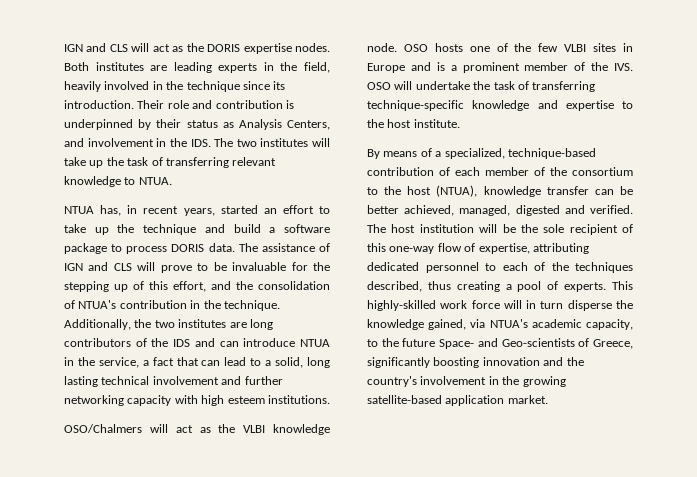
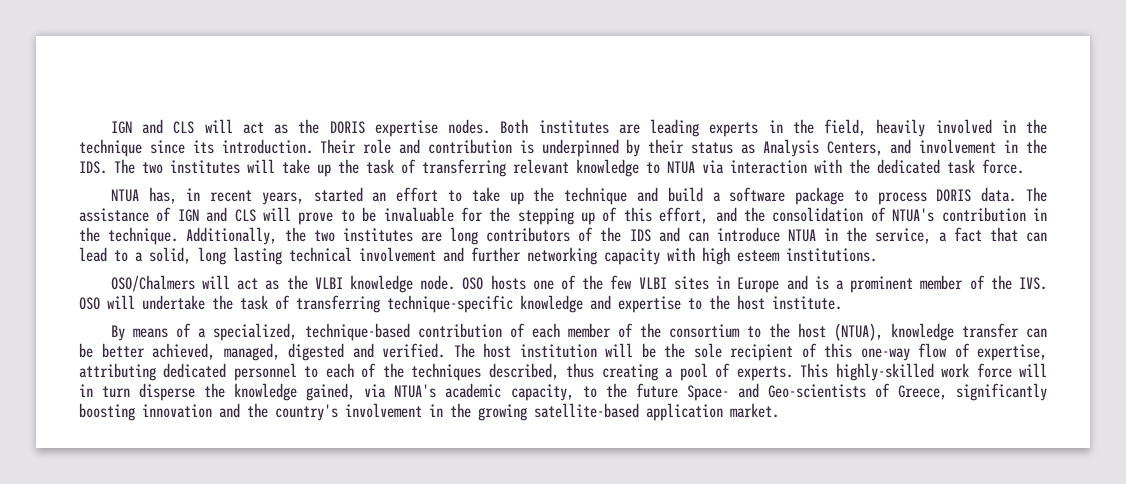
[138,177,172,185] NTUA. -> [667,159,1024,174] NTUA via interaction with the dedicated task force.

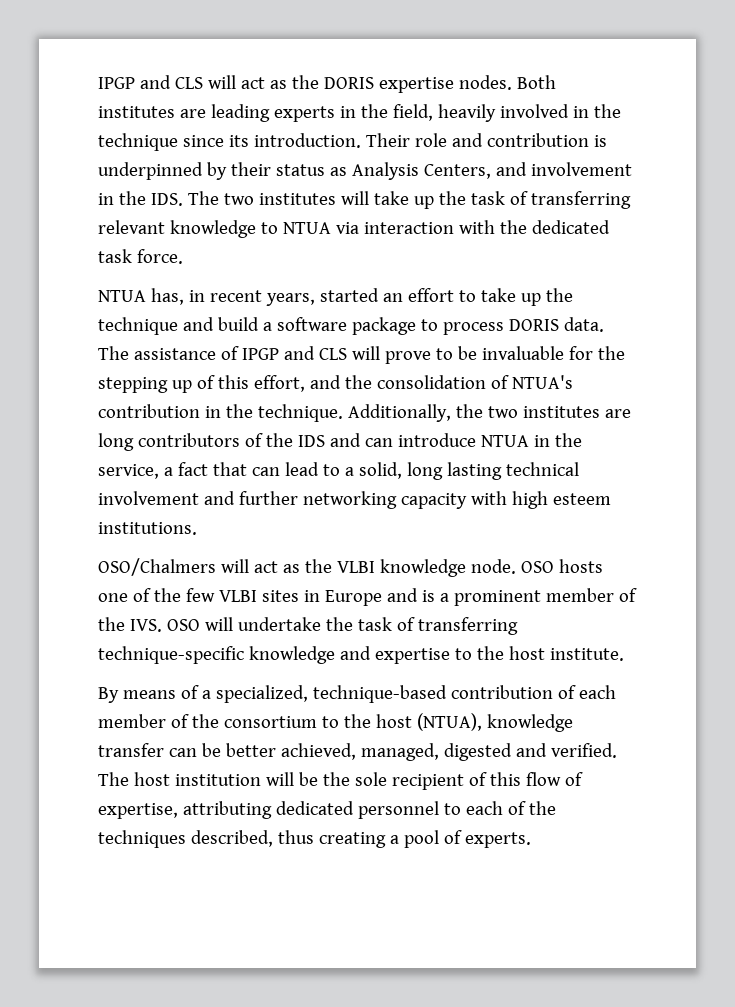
[110,121,132,134] IGN -> [98,77,135,89] IPGP
[177,209,199,222] IGN -> [241,348,279,360] IPGP
[860,348,910,361] one-way -> (521, 779) none
[800,363,1048,381] [79,383,1047,401] [79,403,779,421] This highly-skilled work force will in turn disperse the knowledge gained, via NTUA's academic capacity, to the future Space- and Geo-scientists of Greece, significantly boosting innovation and the country's involvement in the growing satellite-based application market. -> (531, 840) none

